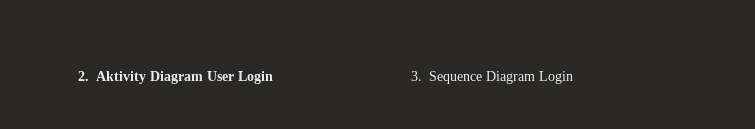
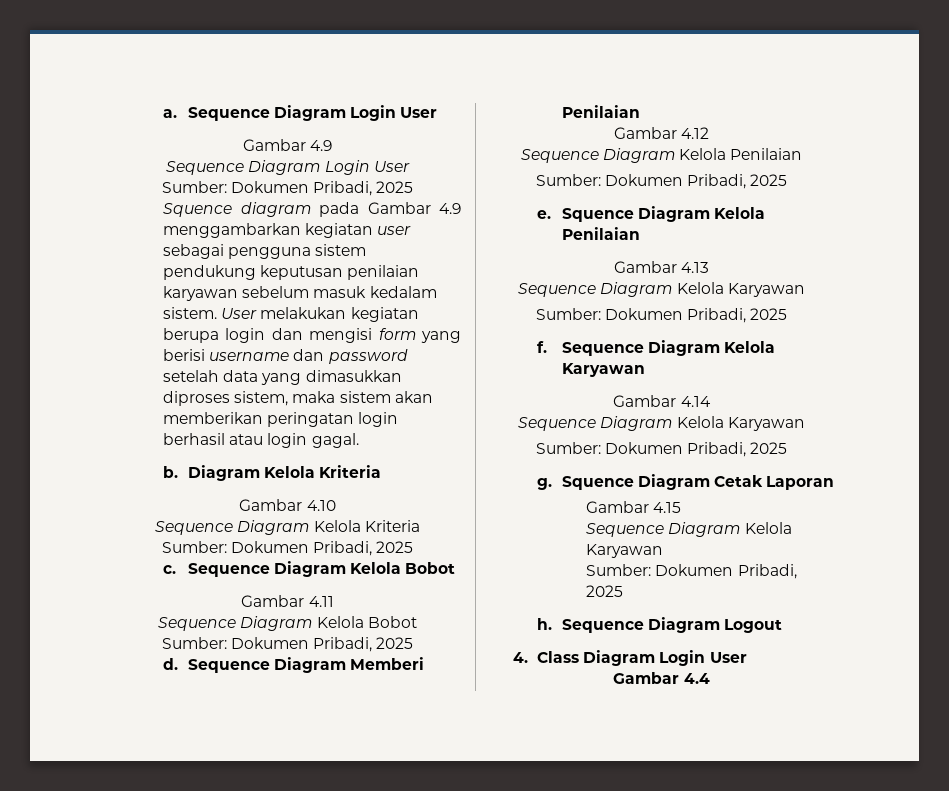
[78,71,274,84] [411,71,574,84] 2. Aktivity Diagram User Login // 3. Sequence Diagram Login -> [163,105,438,121] [242,139,333,151] [166,160,410,175] [161,181,414,196] [163,202,461,217] [163,223,412,238] [163,244,367,259] [163,265,420,280] [163,286,437,301] [163,307,419,322] [163,328,461,343] [163,349,408,364] [163,370,402,385] [163,391,433,406] [163,412,399,427] [163,433,359,448] [163,465,382,481] [239,499,336,511] [155,520,420,535] [161,541,414,556] [163,561,456,577] [241,595,334,607] [158,616,417,631] [161,637,414,652] [163,657,425,673] [561,105,640,118] [613,127,710,139] [520,148,803,163] [535,174,788,189] [537,206,766,222] [561,227,640,240] [613,261,710,273] [518,282,805,297] [535,308,788,323] [537,340,776,356] [561,363,645,377] [613,395,711,407] [518,416,805,431] [535,442,788,457] [537,474,835,490] [586,501,682,513] [586,522,792,537] [586,544,664,558] [586,564,797,579] [586,585,624,597] [537,617,783,633] [512,650,747,666] [613,672,710,684] a. Sequence Diagram Login User // Gambar 4.9 // Sequence Diagram Login User // Sumber: Dokumen Pribadi, 2025 // Squence diagram pada Gambar 4.9 menggambarkan kegiatan user sebagai pengguna sistem pendukung keputusan penilaian karyawan sebelum masuk kedalam sistem. User melakukan kegiatan berupa login dan mengisi form yang berisi username dan password setelah data yang dimasukkan diproses sistem, maka sistem akan memberikan peringatan login berhasil atau login gagal. // b. Diagram Kelola Kriteria // Gambar 4.10 // Sequence Diagram Kelola Kriteria // Sumber: Dokumen Pribadi, 2025 // c. Sequence Diagram Kelola Bobot // Gambar 4.11 // Sequence Diagram Kelola Bobot // Sumber: Dokumen Pribadi, 2025 // d. Sequence Diagram Memberi Penilaian // Gambar 4.12 // Sequence Diagram Kelola Penilaian // Sumber: Dokumen Pribadi, 2025 // e. Squence Diagram Kelola Penilaian // Gambar 4.13 // Sequence Diagram Kelola Karyawan // Sumber: Dokumen Pribadi, 2025 // f. Sequence Diagram Kelola Karyawan // Gambar 4.14 // Sequence Diagram Kelola Karyawan // Sumber: Dokumen Pribadi, 2025 // g. Squence Diagram Cetak Laporan // Gambar 4.15 // Sequence Diagram Kelola Karyawan // Sumber: Dokumen Pribadi, 2025 // h. Sequence Diagram Logout // 4. Class Diagram Login User // Gambar 4.4

